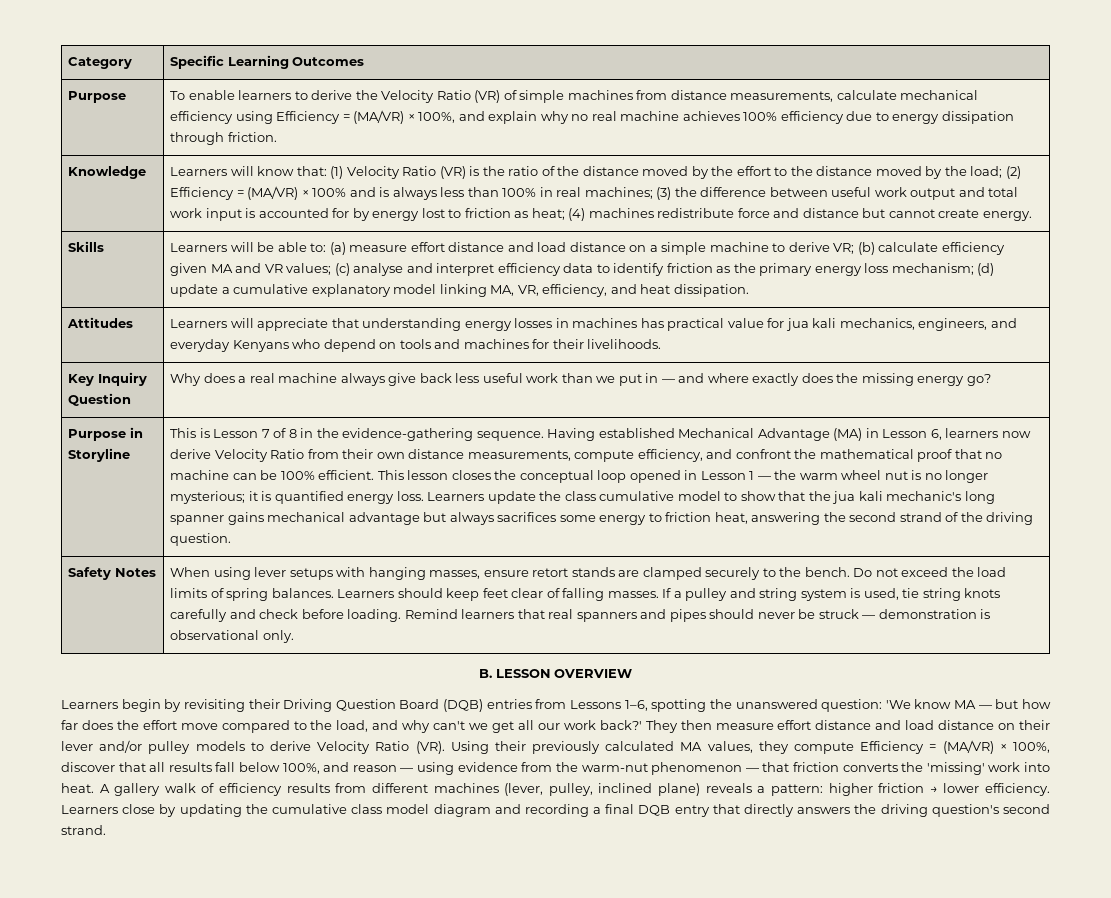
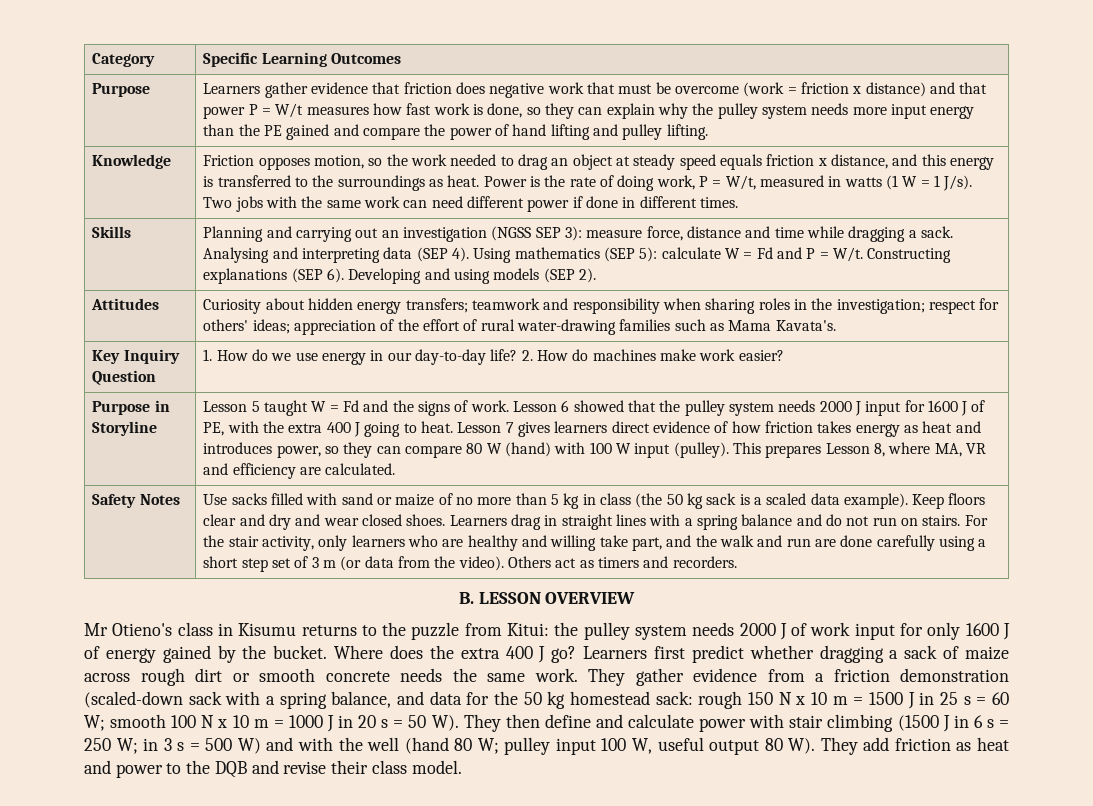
[170,90,979,103] [170,110,1014,124] [170,132,277,145] [68,166,147,179] [170,166,1021,179] [170,186,1019,200] [170,208,1032,221] [68,241,105,252] [170,242,1005,255] [170,263,995,276] [170,284,749,297] [67,317,134,328] [170,318,1017,331] [170,339,662,352] [68,372,147,386] [68,393,132,406] [170,373,991,386] [68,427,143,441] [68,448,131,462] [170,428,1031,441] [170,449,1003,462] [170,470,989,483] [170,491,995,504] [170,512,1034,525] [170,533,232,546] [68,567,156,580] [170,567,1007,580] [170,588,1001,601] [170,609,991,622] [170,630,294,643] [478,669,633,678] [61,699,1051,712] [61,720,1051,733] [61,740,1050,754] [61,762,1050,775] [61,783,1050,796] [61,804,1050,817] [61,825,106,835] To enable learners to derive the Velocity Ratio (VR) of simple machines from distance measurements, calculate mechanical efficiency using Efficiency = (MA/VR) × 100%, and explain why no real machine achieves 100% efficiency due to energy dissipation through friction. // Knowledge | Learners will know that: (1) Velocity Ratio (VR) is the ratio of the distance moved by the effort to the distance moved by the load; (2) Efficiency = (MA/VR) × 100% and is always less than 100% in real machines; (3) the difference between useful work output and total work input is accounted for by energy lost to friction as heat; (4) machines redistribute force and distance but cannot create energy. // Skills | Learners will be able to: (a) measure effort distance and load distance on a simple machine to derive VR; (b) calculate efficiency given MA and VR values; (c) analyse and interpret efficiency data to identify friction as the primary energy loss mechanism; (d) update a cumulative explanatory model linking MA, VR, efficiency, and heat dissipation. // Attitudes | Learners will appreciate that understanding energy losses in machines has practical value for jua kali mechanics, engineers, and everyday Kenyans who depend on tools and machines for their livelihoods. // Key Inquiry Question | Why does a real machine always give back less useful work than we put in — and where exactly does the missing energy go? // Purpose in Storyline | This is Lesson 7 of 8 in the evidence-gathering sequence. Having established Mechanical Advantage (MA) in Lesson 6, learners now derive Velocity Ratio from their own distance measurements, compute efficiency, and confront the mathematical proof that no machine can be 100% efficient. This lesson closes the conceptual loop opened in Lesson 1 — the warm wheel nut is no longer mysterious; it is quantified energy loss. Learners update the class cumulative model to show that the jua kali mechanic's long spanner gains mechanical advantage but always sacrifices some energy to friction heat, answering the second strand of the driving question. // Safety Notes | When using lever setups with hanging masses, ensure retort stands are clamped securely to the bench. Do not exceed the load limits of spring balances. Learners should keep feet clear of falling masses. If a pulley and string system is used, tie string knots carefully and check before loading. Remind learners that real spanners and pipes should never be struck — demonstration is observational only. // B. LESSON OVERVIEW // Learners begin by revisiting their Driving Question Board (DQB) entries from Lessons 1–6, spotting the unanswered question: 'We know MA — but how far does the effort move compared to the load, and why can't we get all our work back?' They then measure effort distance and load distance on their lever and/or pulley models to derive Velocity Ratio (VR). Using their previously calculated MA values, they compute Efficiency = (MA/VR) × 100%, discover that all results fall below 100%, and reason — using evidence from the warm-nut phenomenon — that friction converts the 'missing' work into heat. A gallery walk of efficiency results from different machines (lever, pulley, inclined plane) reveals a pattern: higher friction → lower efficiency. Learners close by updating the cumulative class model diagram and recording a final DQB entry that directly answers the driving question's second strand. -> [203,82,988,98] [203,103,975,119] [203,124,708,140] [92,154,172,169] [203,154,994,170] [203,175,973,191] [203,196,738,212] [92,226,132,238] [203,226,953,242] [203,247,952,263] [203,268,597,284] [91,298,160,310] [203,298,1000,314] [203,319,836,335] [92,349,180,364] [92,370,157,385] [203,349,784,365] [92,400,170,415] [92,421,158,436] [203,400,986,416] [203,421,981,437] [203,442,986,458] [203,463,396,479] [92,494,180,508] [203,493,986,509] [203,514,988,530] [203,535,987,551] [203,556,737,572] [458,592,636,604] [84,622,1011,640] [84,645,1010,663] [84,668,1009,686] [84,691,1009,709] [84,714,1010,732] [84,737,1009,755] [84,760,462,778] Learners gather evidence that friction does negative work that must be overcome (work = friction x distance) and that power P = W/t measures how fast work is done, so they can explain why the pulley system needs more input energy than the PE gained and compare the power of hand lifting and pulley lifting. // Knowledge | Friction opposes motion, so the work needed to drag an object at steady speed equals friction x distance, and this energy is transferred to the surroundings as heat. Power is the rate of doing work, P = W/t, measured in watts (1 W = 1 J/s). Two jobs with the same work can need different power if done in different times. // Skills | Planning and carrying out an investigation (NGSS SEP 3): measure force, distance and time while dragging a sack. Analysing and interpreting data (SEP 4). Using mathematics (SEP 5): calculate W = Fd and P = W/t. Constructing explanations (SEP 6). Developing and using models (SEP 2). // Attitudes | Curiosity about hidden energy transfers; teamwork and responsibility when sharing roles in the investigation; respect for others' ideas; appreciation of the effort of rural water-drawing families such as Mama Kavata's. // Key Inquiry Question | 1. How do we use energy in our day-to-day life? 2. How do machines make work easier? // Purpose in Storyline | Lesson 5 taught W = Fd and the signs of work. Lesson 6 showed that the pulley system needs 2000 J input for 1600 J of PE, with the extra 400 J going to heat. Lesson 7 gives learners direct evidence of how friction takes energy as heat and introduces power, so they can compare 80 W (hand) with 100 W input (pulley). This prepares Lesson 8, where MA, VR and efficiency are calculated. // Safety Notes | Use sacks filled with sand or maize of no more than 5 kg in class (the 50 kg sack is a scaled data example). Keep floors clear and dry and wear closed shoes. Learners drag in straight lines with a spring balance and do not run on stairs. For the stair activity, only learners who are healthy and willing take part, and the walk and run are done carefully using a short step set of 3 m (or data from the video). Others act as timers and recorders. // B. LESSON OVERVIEW // Mr Otieno's class in Kisumu returns to the puzzle from Kitui: the pulley system needs 2000 J of work input for only 1600 J of energy gained by the bucket. Where does the extra 400 J go? Learners first predict whether dragging a sack of maize across rough dirt or smooth concrete needs the same work. They gather evidence from a friction demonstration (scaled-down sack with a spring balance, and data for the 50 kg homestead sack: rough 150 N x 10 m = 1500 J in 25 s = 60 W; smooth 100 N x 10 m = 1000 J in 20 s = 50 W). They then define and calculate power with stair climbing (1500 J in 6 s = 250 W; in 3 s = 500 W) and with the well (hand 80 W; pulley input 100 W, useful output 80 W). They add friction as heat and power to the DQB and revise their class model.

